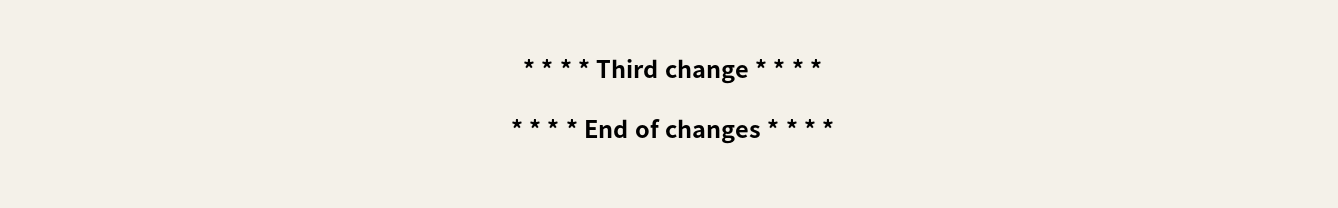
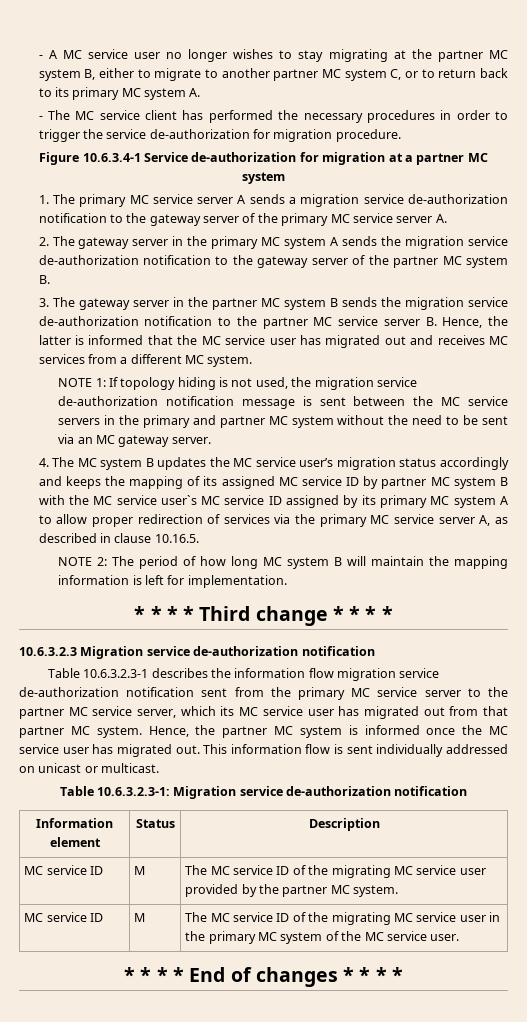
(522, 68) none -> [38,49,508,62] [38,68,509,81] [38,87,201,100] [38,110,508,123] [38,129,401,142] [39,152,488,165] [242,172,285,184] [38,194,509,207] [38,213,447,226] [38,236,509,249] [38,255,508,268] [38,275,50,284] [38,297,508,310] [38,316,509,329] [38,335,509,348] [38,354,253,367] [58,377,417,390] [58,396,509,409] [58,415,508,428] [58,434,211,447] [38,457,510,470] [38,476,509,489] [38,495,508,508] [38,514,509,527] [38,533,199,543] [58,556,508,569] [58,575,287,588] - A MC service user no longer wishes to stay migrating at the partner MC system B, either to migrate to another partner MC system C, or to return back to its primary MC system A. // - The MC service client has performed the necessary procedures in order to trigger the service de-authorization for migration procedure. // Figure 10.6.3.4-1 Service de-authorization for migration at a partner MC system // 1. The primary MC service server A sends a migration service de-authorization notification to the gateway server of the primary MC service server A. // 2. The gateway server in the primary MC system A sends the migration service de-authorization notification to the gateway server of the partner MC system B. // 3. The gateway server in the partner MC system B sends the migration service de-authorization notification to the partner MC service server B. Hence, the latter is informed that the MC service user has migrated out and receives MC services from a different MC system. // NOTE 1: If topology hiding is not used, the migration service de-authorization notification message is sent between the MC service servers in the primary and partner MC system without the need to be sent via an MC gateway server. // 4. The MC system B updates the MC service user’s migration status accordingly and keeps the mapping of its assigned MC service ID by partner MC system B with the MC service user`s MC service ID assigned by its primary MC system A to allow proper redirection of services via the primary MC service server A, as described in clause 10.16.5. // NOTE 2: The period of how long MC system B will maintain the mapping information is left for implementation. //
(823, 68) none -> [19,646,375,659] [47,668,440,681] [19,687,508,700] [19,706,508,719] [19,725,508,738] [19,744,508,757] [19,763,160,773] [59,786,468,799] [36,818,113,828] [49,837,101,847] [135,819,175,828] [308,818,380,831] [24,865,103,875] [134,866,146,875] [185,865,486,878] [185,884,399,897] [24,912,103,922] [134,913,146,922] [185,912,500,925] [185,931,460,944] // 10.6.3.2.3 Migration service de-authorization notification // Table 10.6.3.2.3-1 describes the information flow migration service de-authorization notification sent from the primary MC service server to the partner MC service server, which its MC service user has migrated out from that partner MC system. Hence, the partner MC system is informed once the MC service user has migrated out. This information flow is sent individually addressed on unicast or multicast. // Table 10.6.3.2.3-1: Migration service de-authorization notification // Information element | Status | Description // MC service ID | M | The MC service ID of the migrating MC service user provided by the partner MC system. // MC service ID | M | The MC service ID of the migrating MC service user in the primary MC system of the MC service user.

